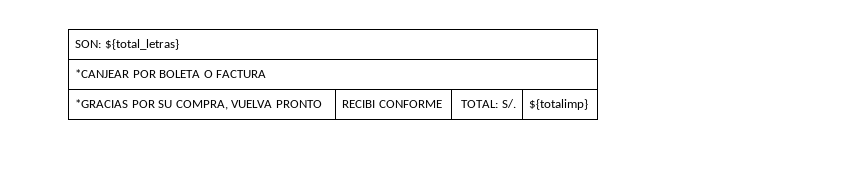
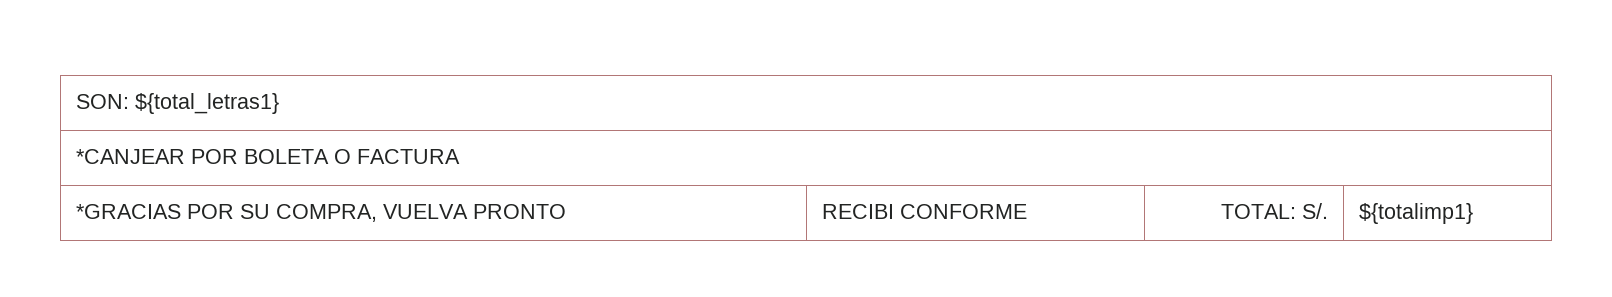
[104,39,179,50] ${total_letras} -> [135,93,280,114] ${total_letras1}
[529,99,589,110] ${totalimp} -> [1359,203,1474,224] ${totalimp1}

